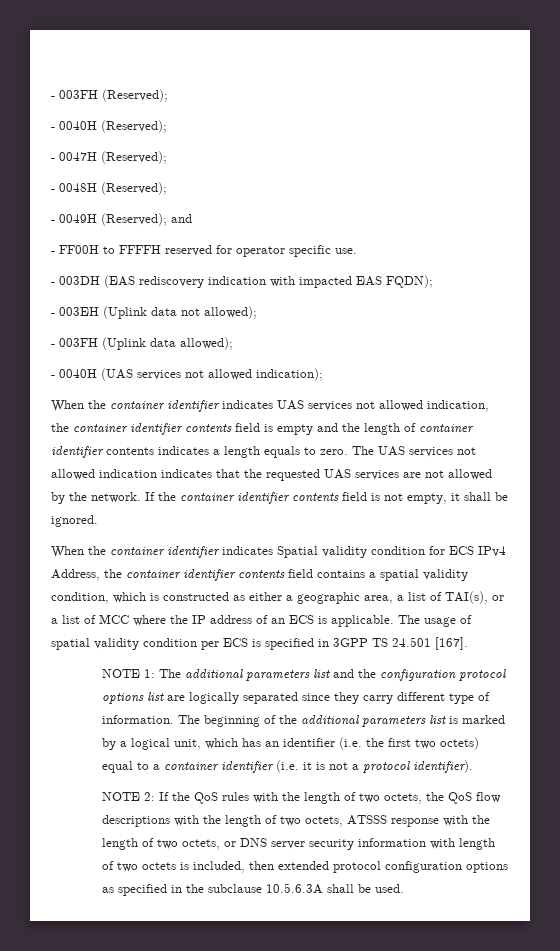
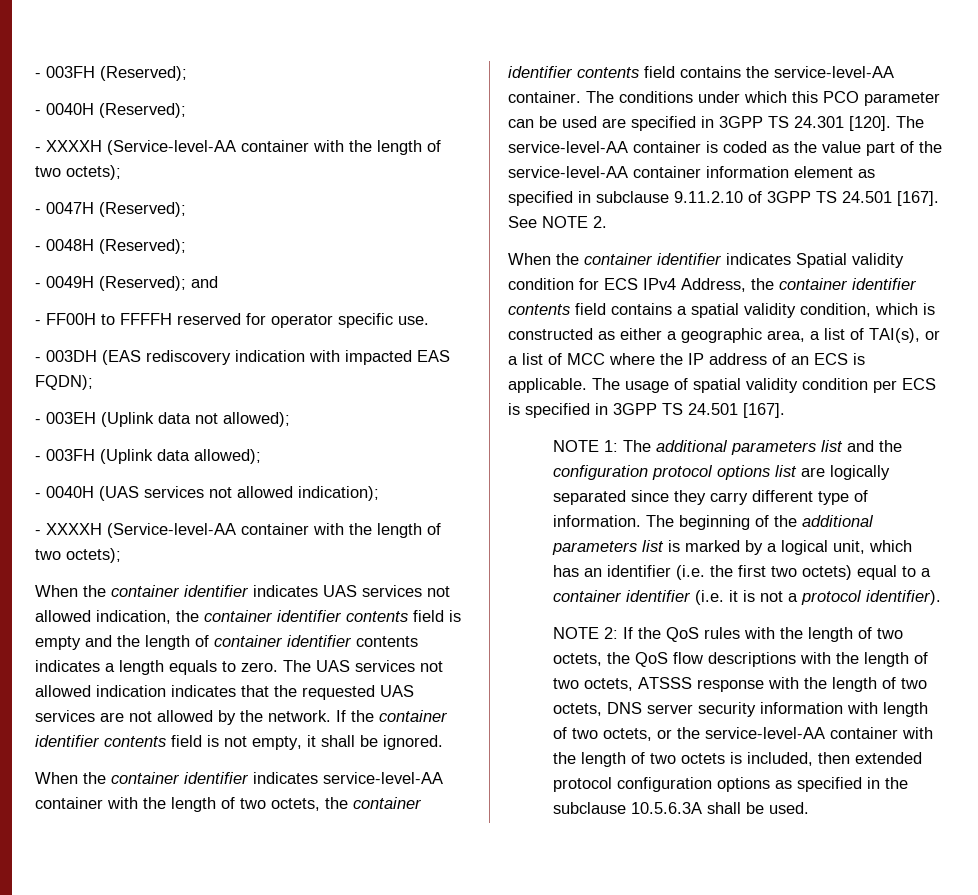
(167, 126) none -> [35,140,441,155] [35,165,121,180] // - XXXXH (Service-level-AA container with the length of two octets);
(323, 374) none -> [35,523,441,538] [35,548,121,563] // - XXXXH (Service-level-AA container with the length of two octets);
(98, 521) none -> [35,772,443,784] [35,797,422,812] [508,66,894,78] [508,91,940,106] [508,116,924,131] [508,141,942,156] [508,166,875,178] [508,191,939,206] [508,216,607,228] // When the container identifier indicates service-level-AA container with the length of two octets, the container identifier contents field contains the service-level-AA container. The conditions under which this PCO parameter can be used are specified in 3GPP TS 24.301 [120]. The service-level-AA container is coded as the value part of the service-level-AA container information element as specified in subclause 9.11.2.10 of 3GPP TS 24.501 [167]. See NOTE 2.
[223,841,236,847] or -> (603, 709) none
(138, 867) none -> [603,727,934,741] [553,752,677,767] octets, or the service-level-AA container with the length of two

